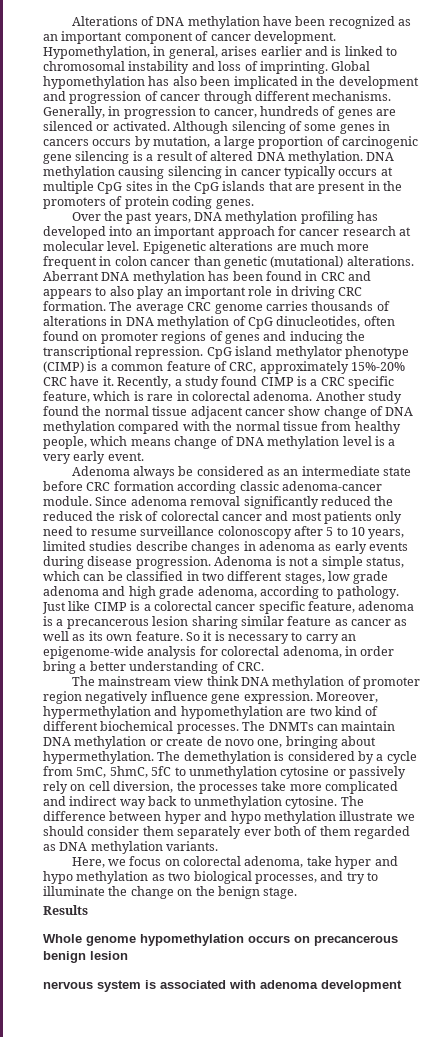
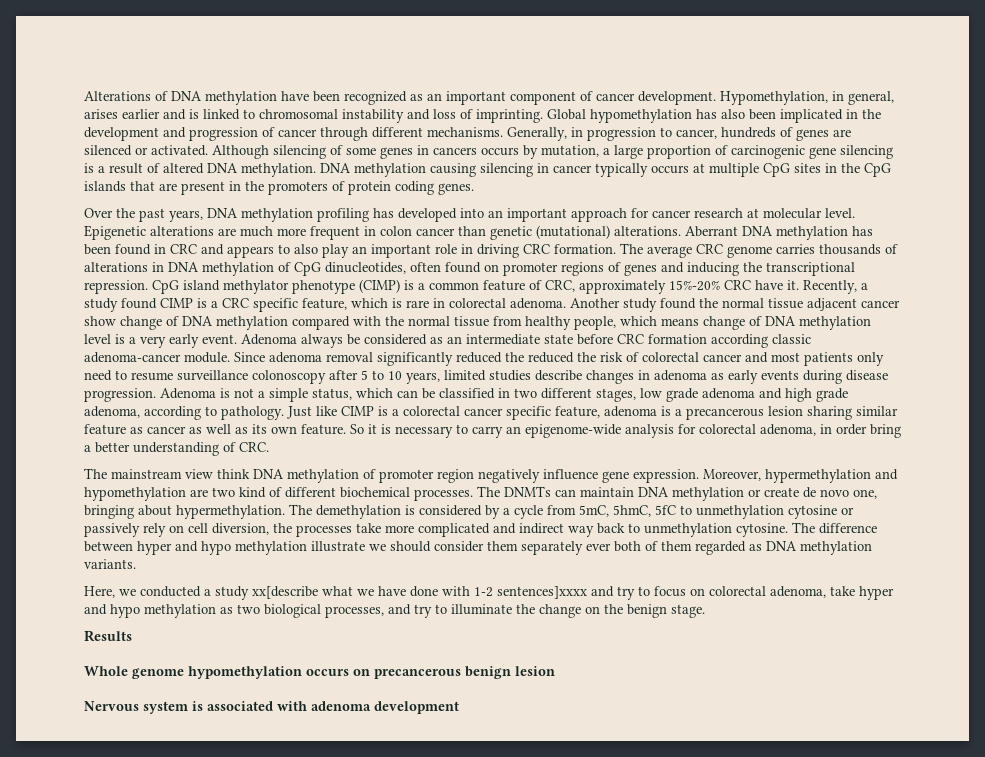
(144, 456) // -> (237, 339) none
(126, 862) none -> [140,586,650,600] conducted a study xx[describe what we have done with 1-2 sentences]xxxx and try to
[43,981,93,989] nervous -> [84,701,139,711] Nervous

